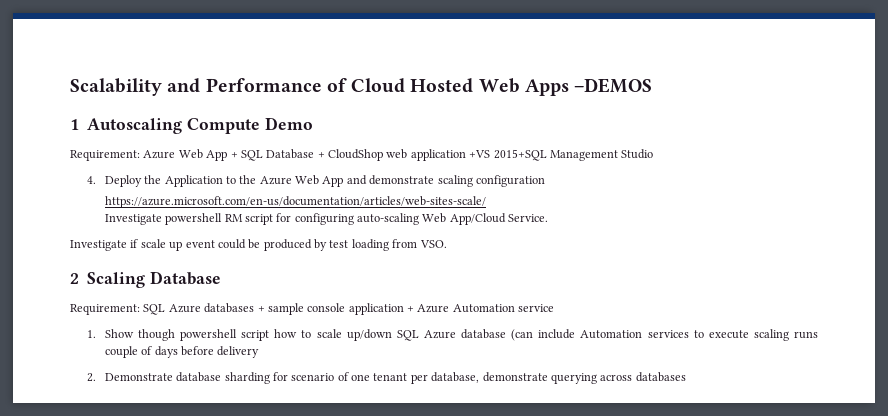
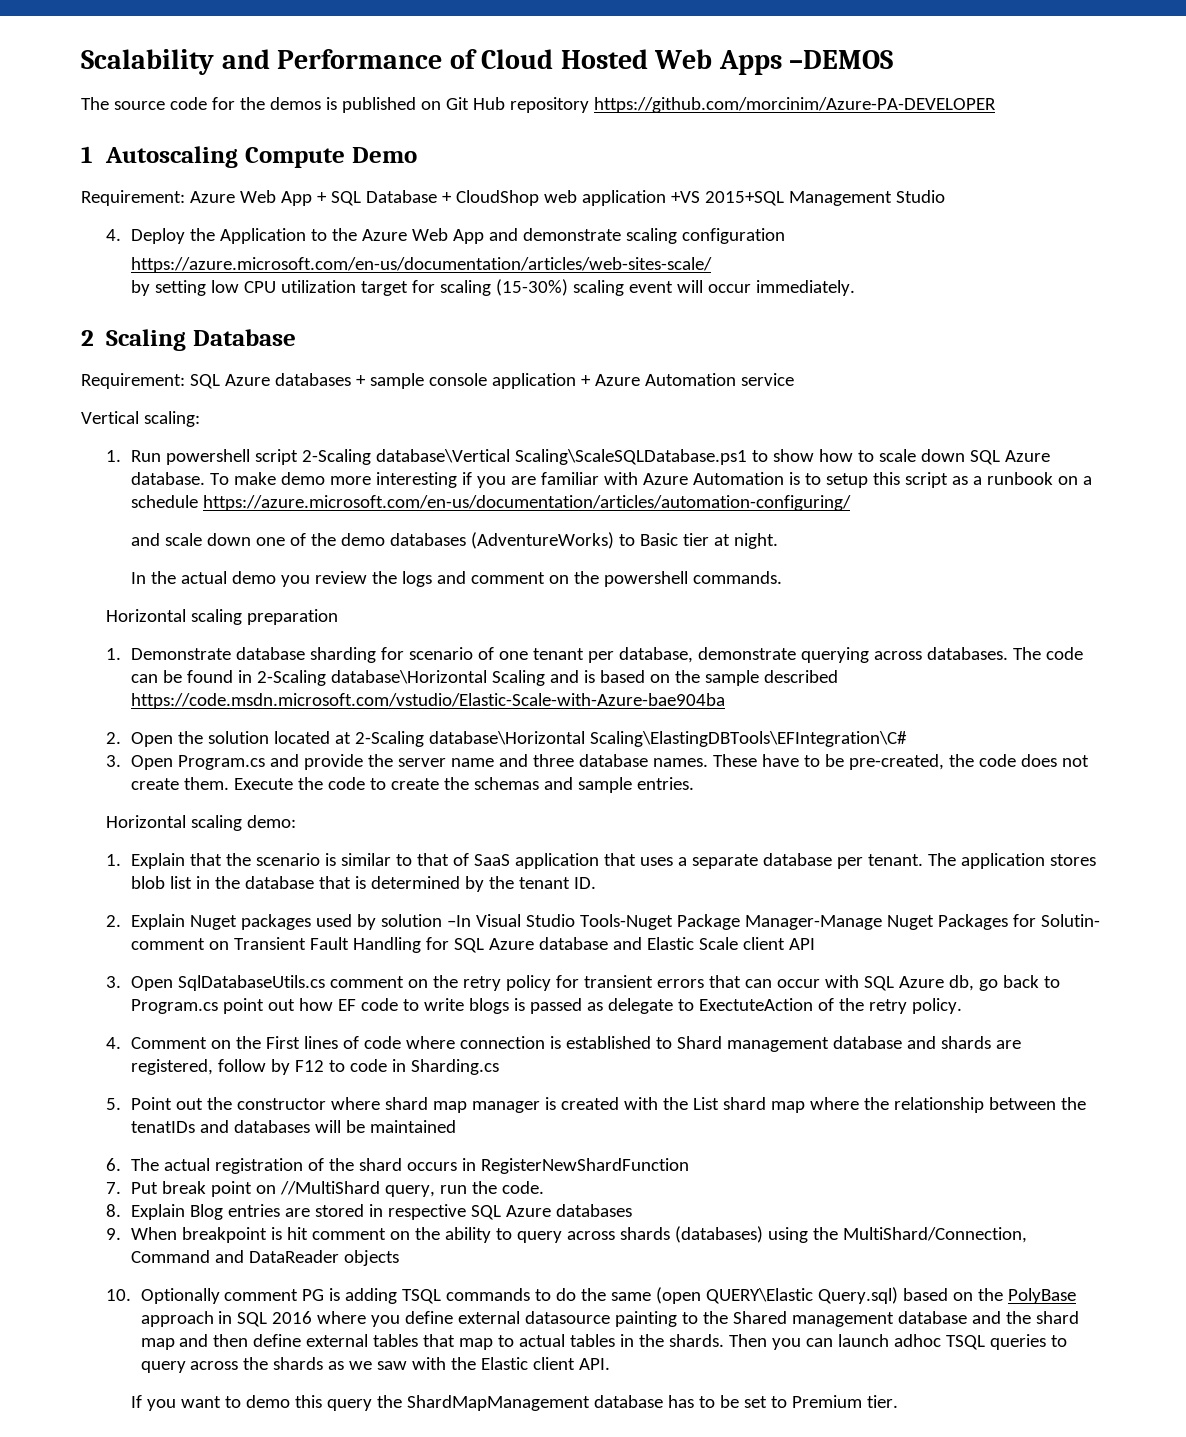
(653, 85) none -> [81,97,996,113] // The source code for the demos is published on Git Hub repository https://github.com/morcinim/Azure-PA-DEVELOPER
[104,213,549,225] [70,239,447,251] Investigate powershell RM script for configuring auto-scaling Web App/Cloud Service. // Investigate if scale up event could be produced by test loading from VSO. -> [131,279,856,296] by setting low CPU utilization target for scaling (15-30%) scaling event will occur immediately.
[87,329,270,341] // 1. Show though powershell script -> [81,411,200,427] [106,449,815,465] // Vertical scaling: // 1. Run powershell script 2-Scaling database\Vertical Scaling\ScaleSQLDatabase.ps1 to show
[346,329,818,341] [104,346,260,358] [87,373,97,382] up/down SQL Azure database (can include Automation services to execute scaling runs couple of days before delivery // 2. -> [921,449,1051,465] [131,472,1093,488] [131,495,852,511] [131,532,779,549] [131,571,783,587] [106,609,339,625] [106,648,122,660] down SQL Azure database. To make demo more interesting if you are familiar with Azure Automation is to setup this script as a runbook on a schedule https://azure.microsoft.com/en-us/documentation/articles/automation-configuring/ // and scale down one of the demo databases (AdventureWorks) to Basic tier at night. // In the actual demo you review the logs and comment on the powershell commands. // Horizontal scaling preparation // 1.
[635,372,686,382] databases -> [927,647,1084,660] [131,670,839,686] [131,693,726,709] [106,731,908,747] [106,754,1090,770] [131,777,695,793] [106,815,297,831] [106,853,1097,869] [131,876,597,892] [106,914,1101,930] [131,937,816,953] [106,975,1061,991] [131,998,963,1014] [106,1036,1022,1052] [131,1059,500,1075] [106,1097,1087,1113] [131,1120,457,1133] [106,1158,690,1174] [106,1181,545,1197] [106,1204,633,1220] [106,1226,1028,1243] [131,1250,400,1266] [106,1287,1077,1304] [140,1311,1080,1327] [140,1334,1068,1350] [140,1357,611,1373] [131,1395,899,1411] databases. The code can be found in 2-Scaling database\Horizontal Scaling and is based on the sample described https://code.msdn.microsoft.com/vstudio/Elastic-Scale-with-Azure-bae904ba // 2. Open the solution located at 2-Scaling database\Horizontal Scaling\ElastingDBTools\EFIntegration\C# // 3. Open Program.cs and provide the server name and three database names. These have to be pre-created, the code does not create them. Execute the code to create the schemas and sample entries. // Horizontal scaling demo: // 1. Explain that the scenario is similar to that of SaaS application that uses a separate database per tenant. The application stores blob list in the database that is determined by the tenant ID. // 2. Explain Nuget packages used by solution –In Visual Studio Tools-Nuget Package Manager-Manage Nuget Packages for Solutin- comment on Transient Fault Handling for SQL Azure database and Elastic Scale client API // 3. Open SqlDatabaseUtils.cs comment on the retry policy for transient errors that can occur with SQL Azure db, go back to Program.cs point out how EF code to write blogs is passed as delegate to ExectuteAction of the retry policy. // 4. Comment on the First lines of code where connection is established to Shard management database and shards are registered, follow by F12 to code in Sharding.cs // 5. Point out the constructor where shard map manager is created with the List shard map where the relationship between the tenatIDs and databases will be maintained // 6. The actual registration of the shard occurs in RegisterNewShardFunction // 7. Put break point on //MultiShard query, run the code. // 8. Explain Blog entries are stored in respective SQL Azure databases // 9. When breakpoint is hit comment on the ability to query across shards (databases) using the MultiShard/Connection, Command and DataReader objects // 10. Optionally comment PG is adding TSQL commands to do the same (open QUERY\Elastic Query.sql) based on the PolyBase approach in SQL 2016 where you define external datasource painting to the Shared management database and the shard map and then define external tables that map to actual tables in the shards. Then you can launch adhoc TSQL queries to query across the shards as we saw with the Elastic client API. // If you want to demo this query the ShardMapManagement database has to be set to Premium tier.

